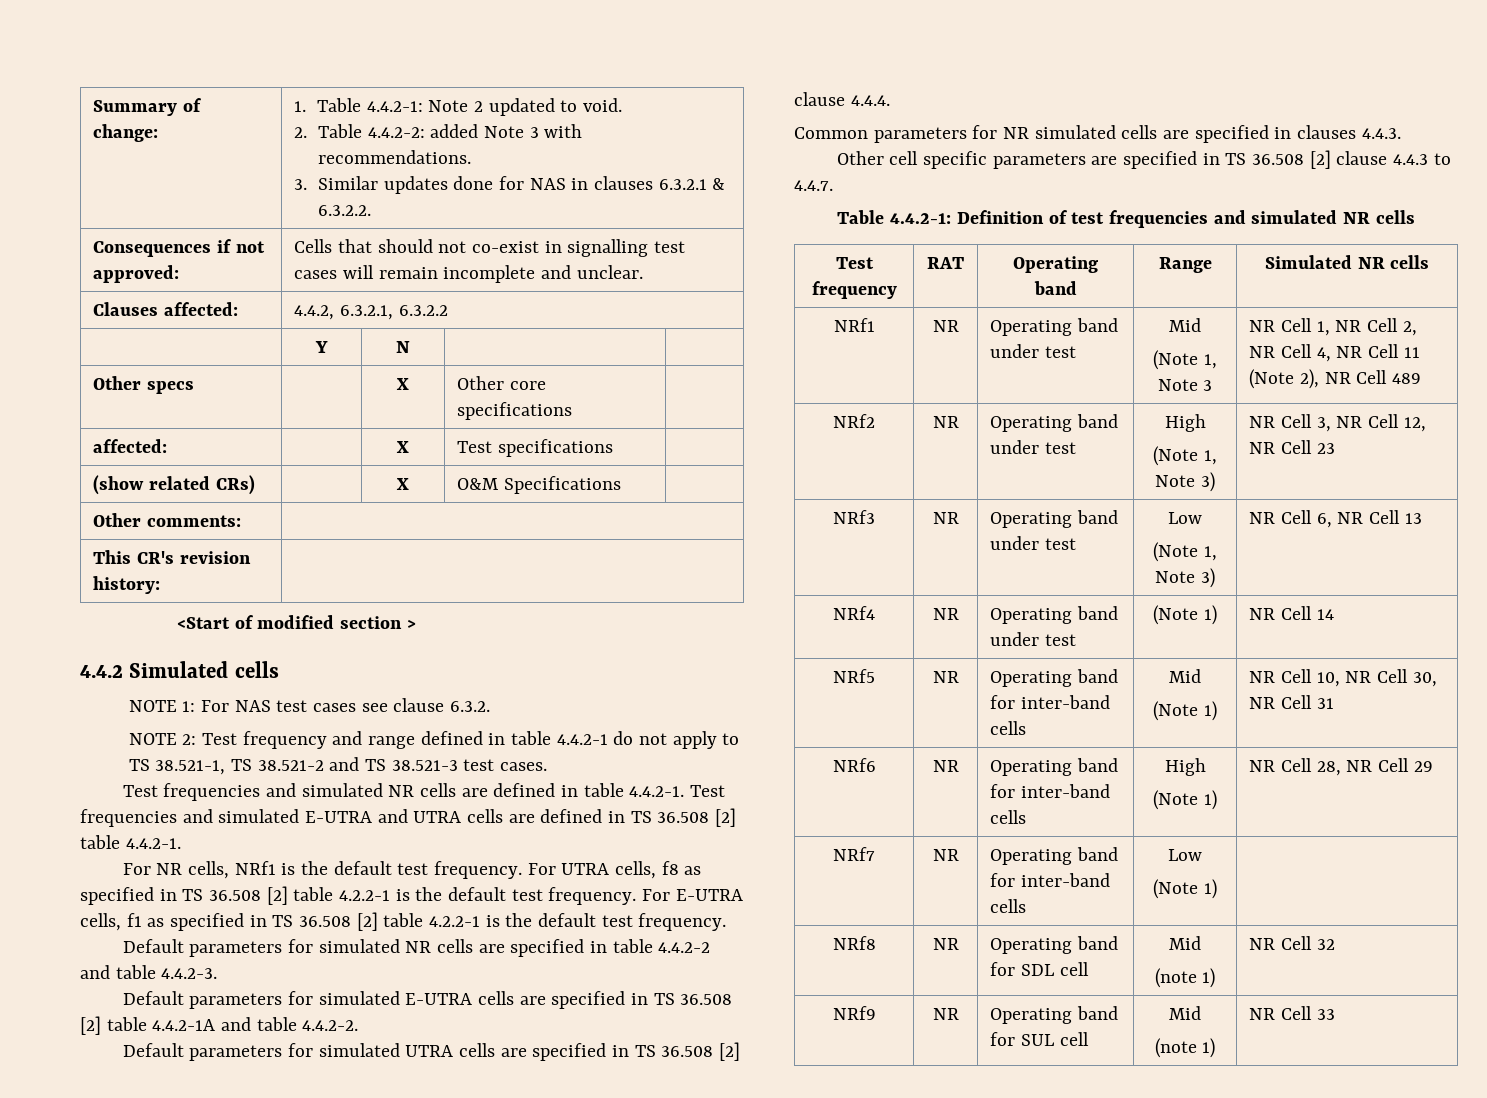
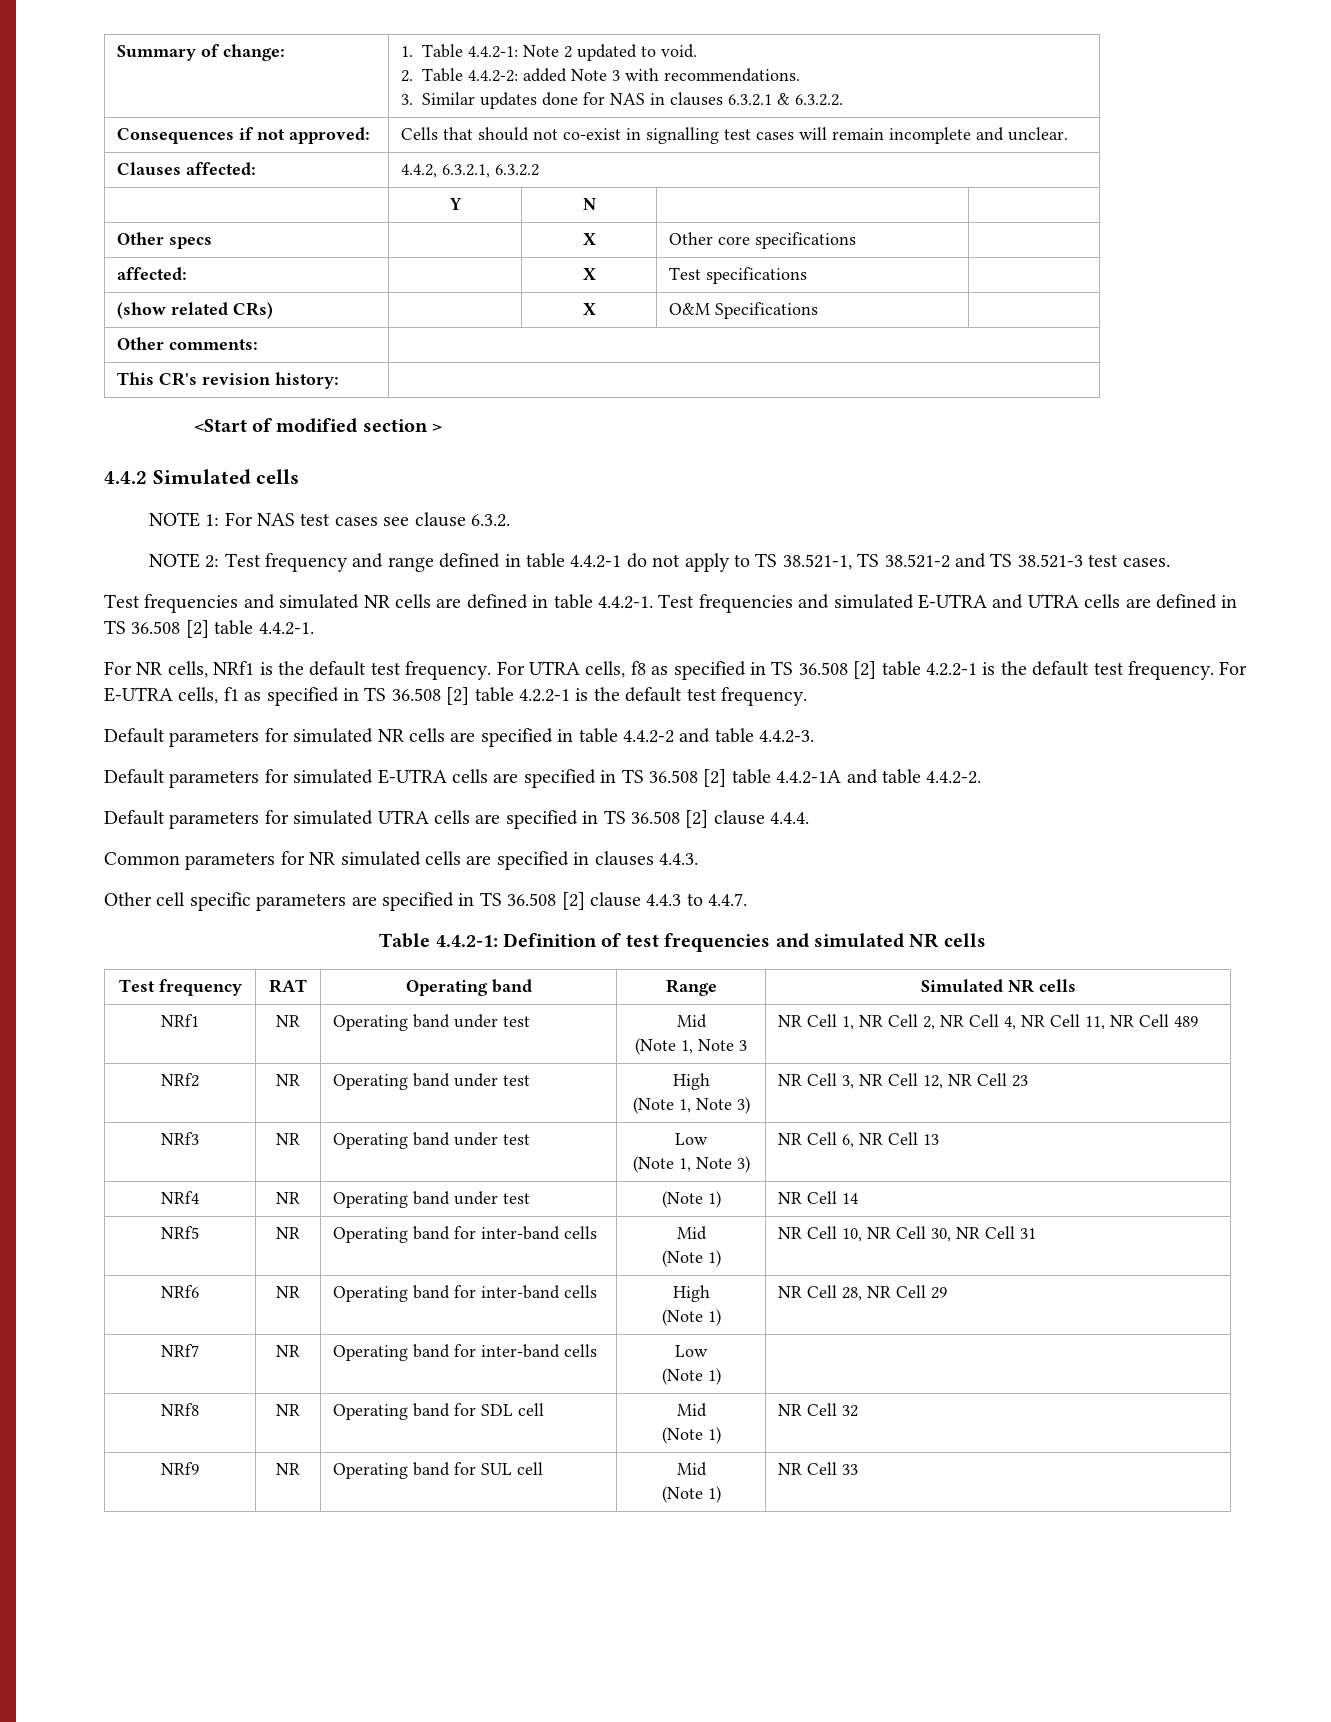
[1403,347,1420,358] [1249,369,1320,389] 11 (Note 2), -> [1085,1016,1106,1030] 11,
[1154,968,1197,988] (note -> [661,1427,703,1444] (Note
[1154,1038,1197,1058] (note -> [661,1486,703,1503] (Note

